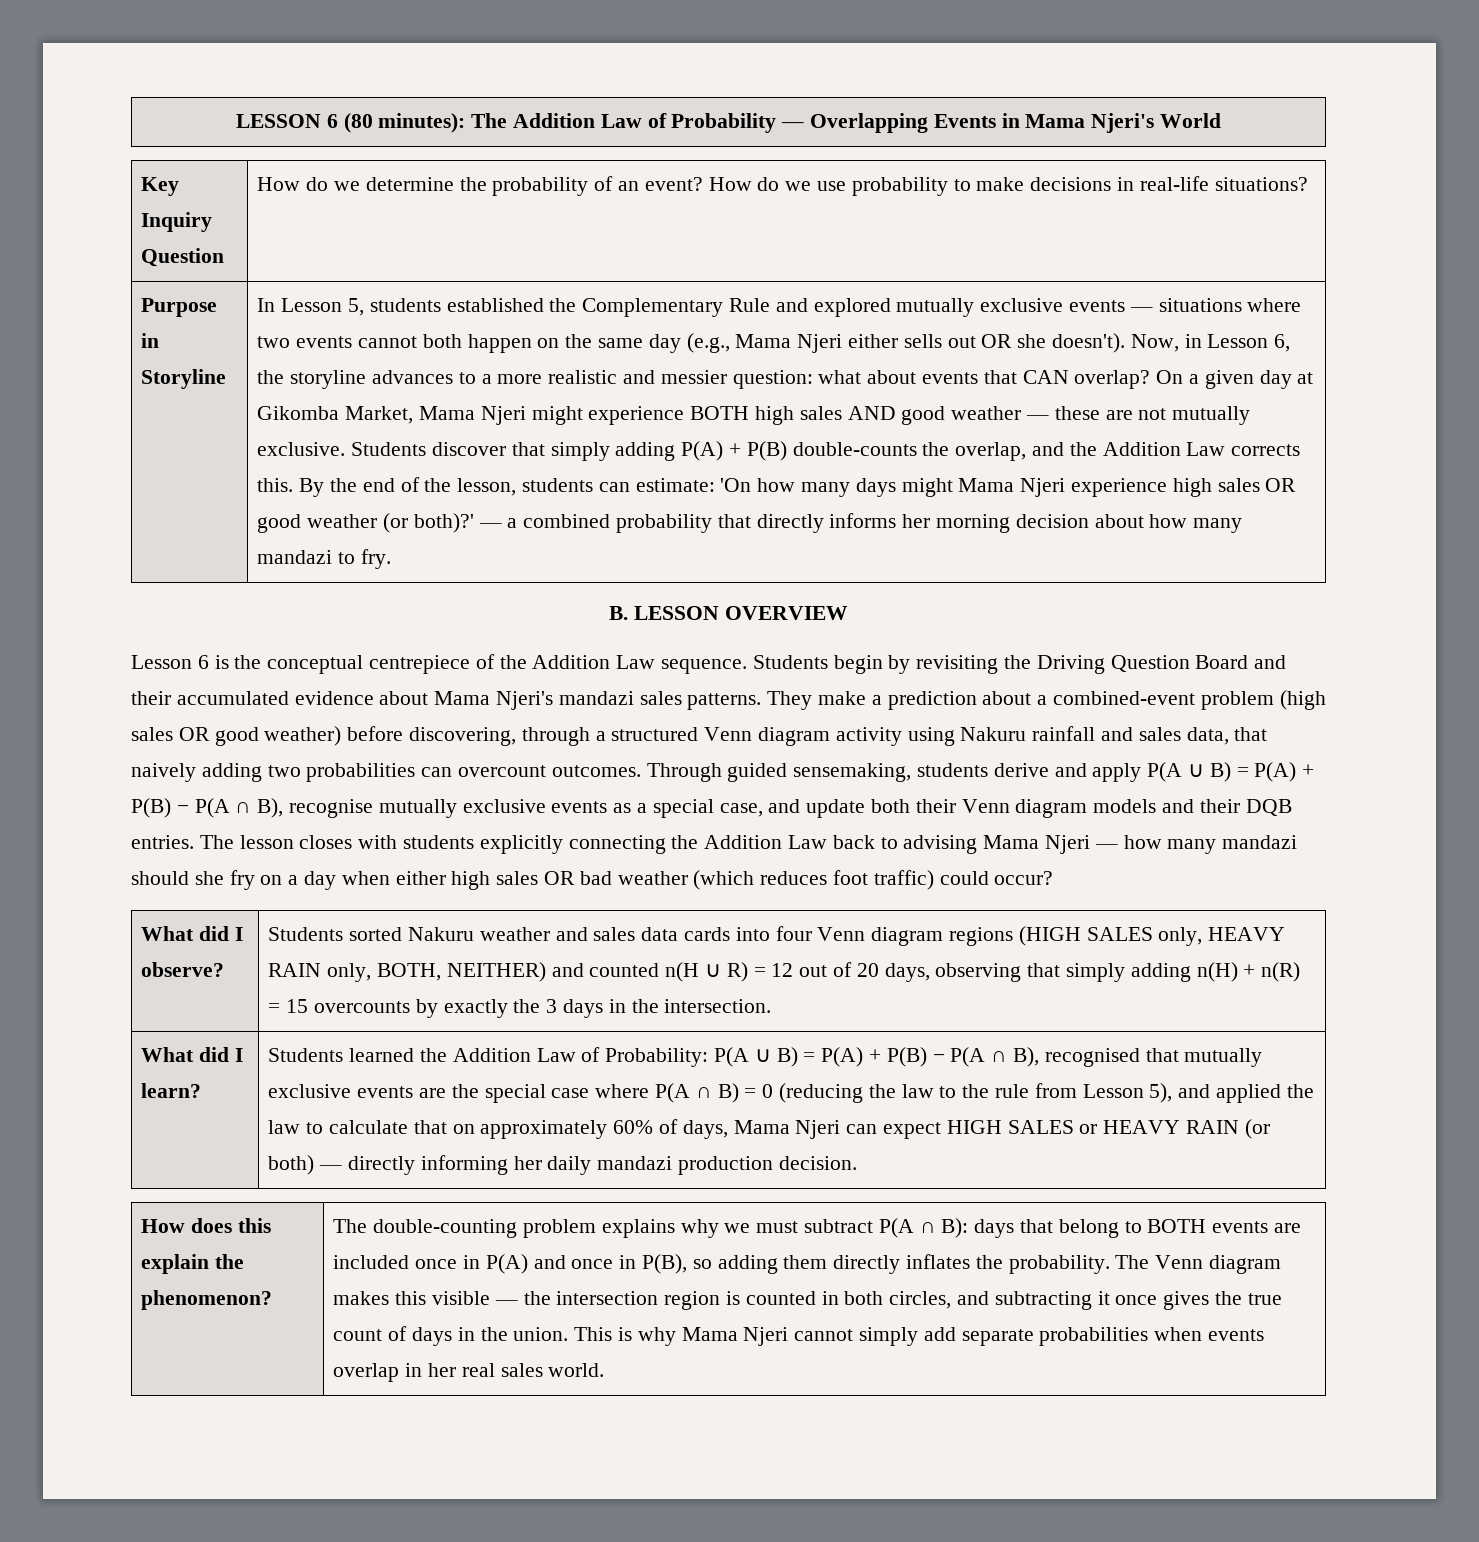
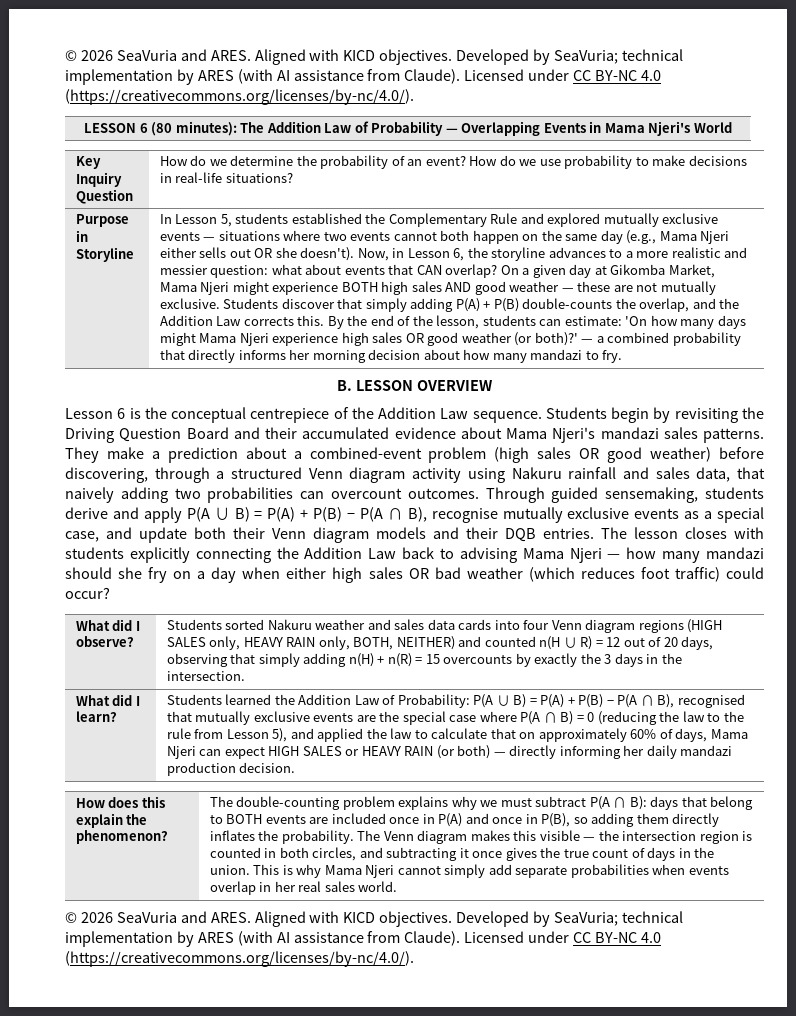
(235, 121) none -> [65,49,683,65] [65,69,661,85] [65,89,414,105] © 2026 SeaVuria and ARES. Aligned with KICD objectives. Developed by SeaVuria; technical implementation by ARES (with AI assistance from Claude). Licensed under CC BY-NC 4.0 (https://creativecommons.org/licenses/by-nc/4.0/). //
(605, 1370) none -> [65,911,683,927] [65,931,661,947] [65,951,414,967] // © 2026 SeaVuria and ARES. Aligned with KICD objectives. Developed by SeaVuria; technical implementation by ARES (with AI assistance from Claude). Licensed under CC BY-NC 4.0 (https://creativecommons.org/licenses/by-nc/4.0/).

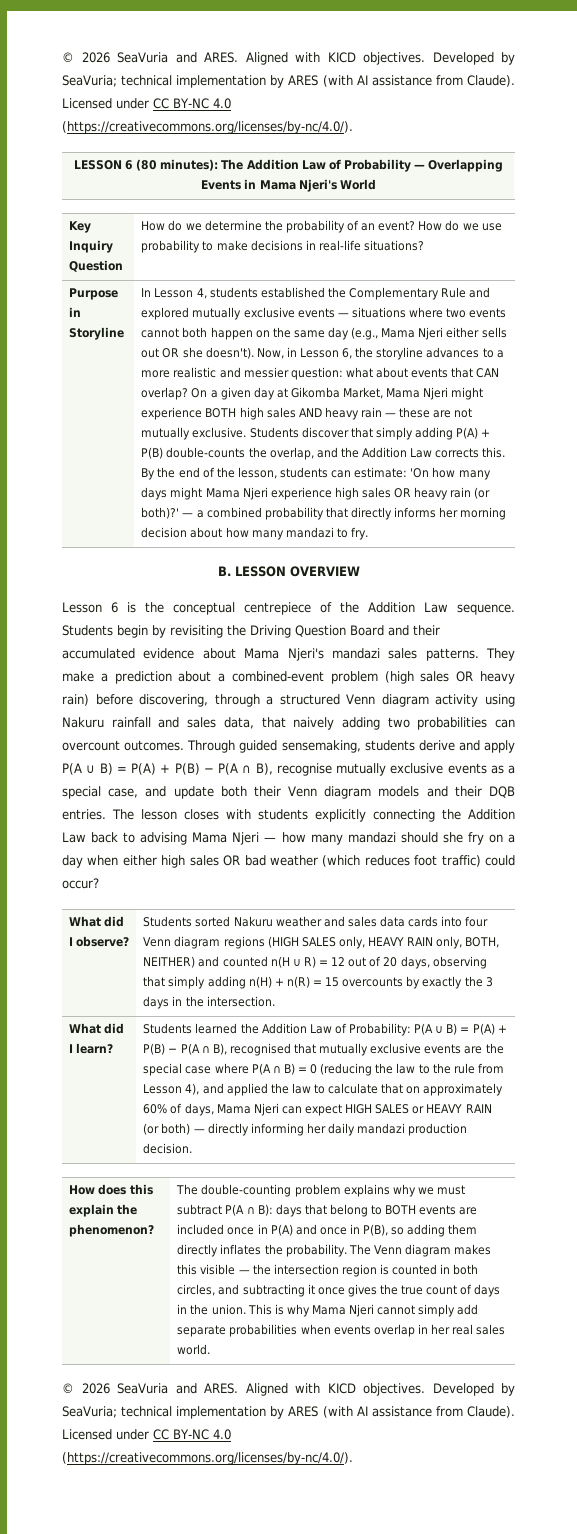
[220,214,232,227] 5, -> [196,288,207,299] 4,
[474,281,560,295] good weather -> [324,407,382,420] heavy rain
[427,332,512,346] good weather -> [414,487,472,500] heavy rain
[607,447,712,463] good weather) -> [480,671,515,684] [62,694,89,706] heavy rain)
[272,728,288,742] 5), -> [185,1083,200,1095] 4),

